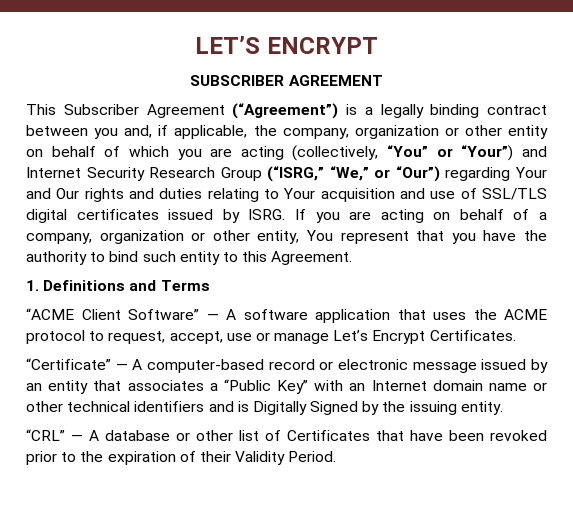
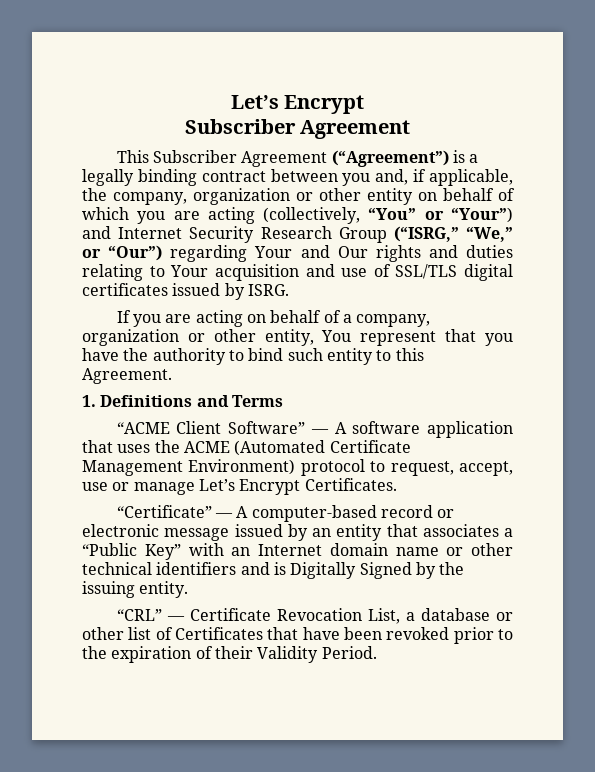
[195,36,378,54] [190,75,383,86] LET’S ENCRYPT // SUBSCRIBER AGREEMENT -> [230,95,365,114] [184,119,411,139] Let’s Encrypt // Subscriber Agreement
(286, 214) none -> (289, 290) //
(547, 314) none -> [234,440,411,456] [82,459,296,476] (Automated Certificate Management Environment)
[89,430,99,441] A -> [189,608,415,624] Certificate Revocation List, a

